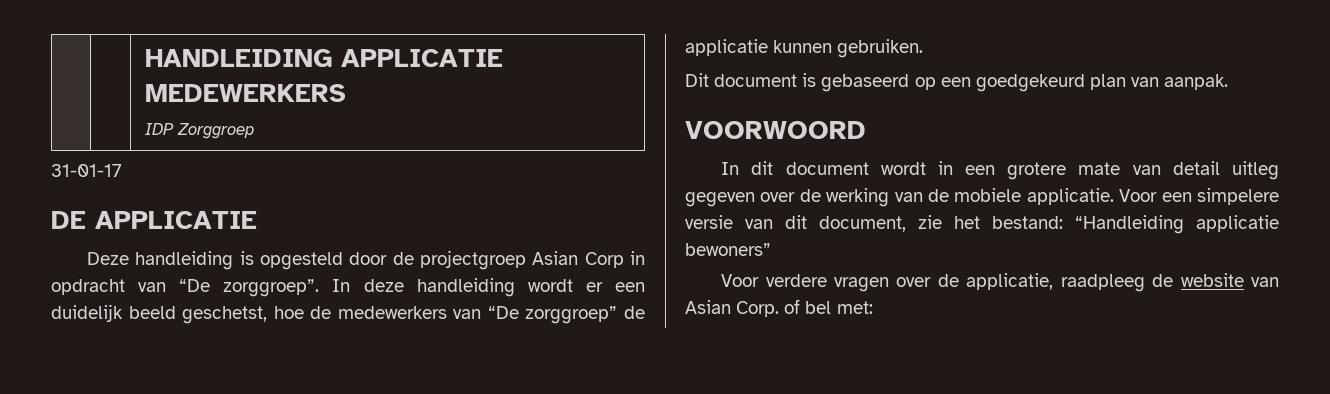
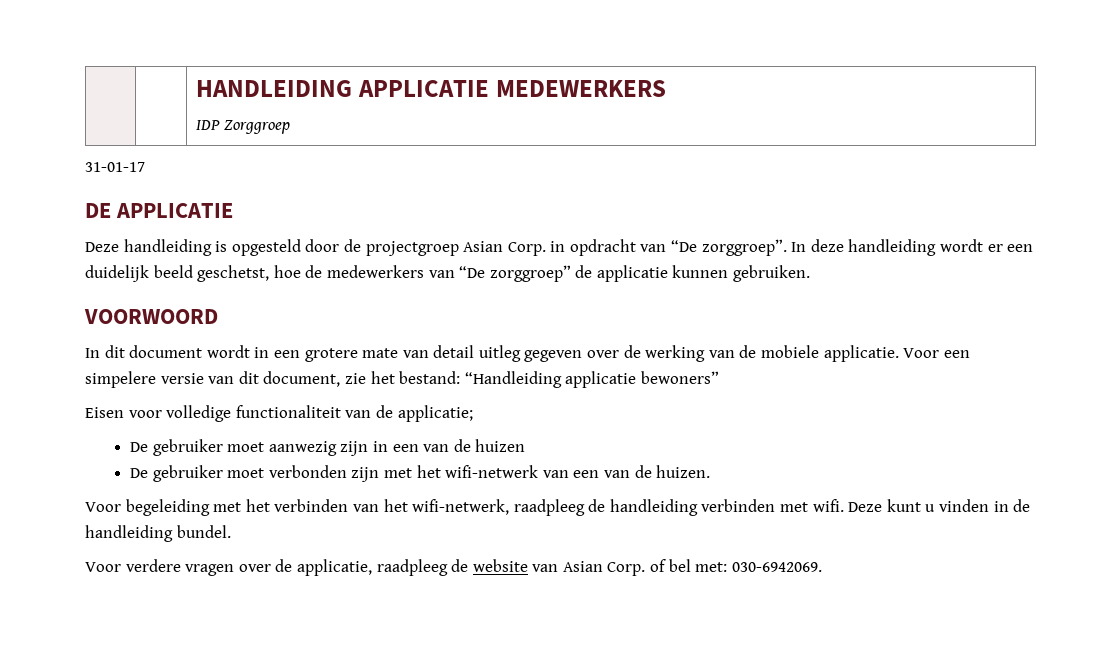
[584,252,624,268] Corp -> [507,242,546,256] Corp.
[685,73,1229,92] // Dit document is gebaseerd op een goedgekeurd plan van aanpak. -> (811, 273) none
(771, 249) none -> [85,405,473,422] [130,439,526,456] [130,465,711,482] [85,499,1031,516] [85,525,231,542] // Eisen voor volledige functionaliteit van de applicatie; // De gebruiker moet aanwezig zijn in een van de huizen // De gebruiker moet verbonden zijn met het wifi-netwerk van een van de huizen. // Voor begeleiding met het verbinden van het wifi-netwerk, raadpleeg de handleiding verbinden met wifi. Deze kunt u vinden in de handleiding bundel.
(873, 307) none -> [731,562,822,572] 030-6942069.

